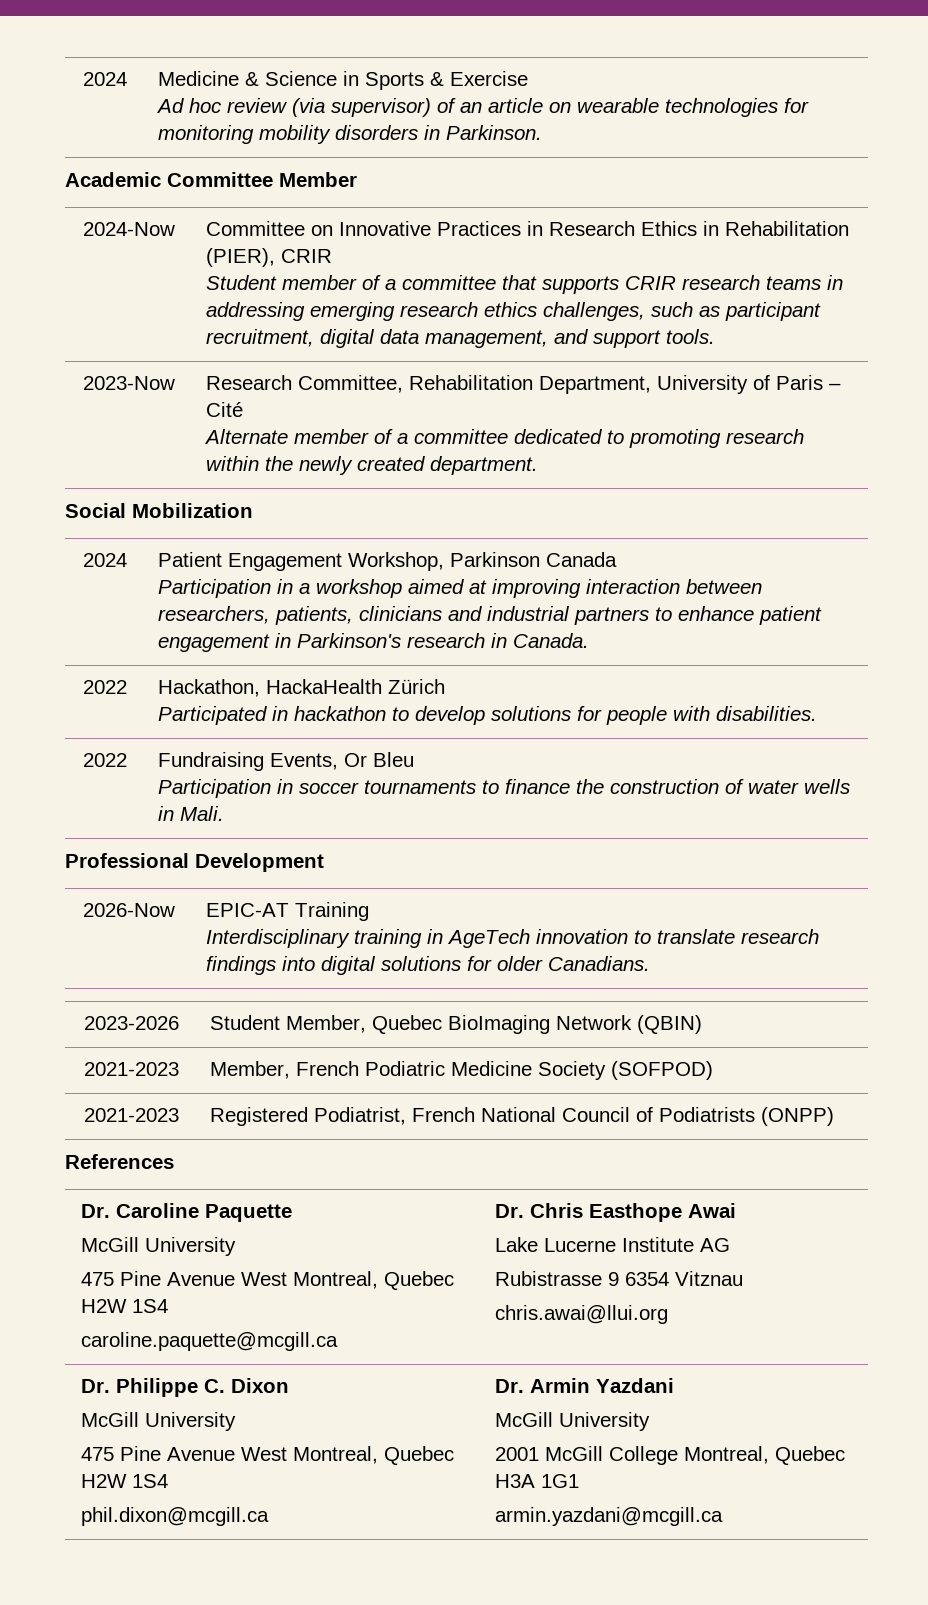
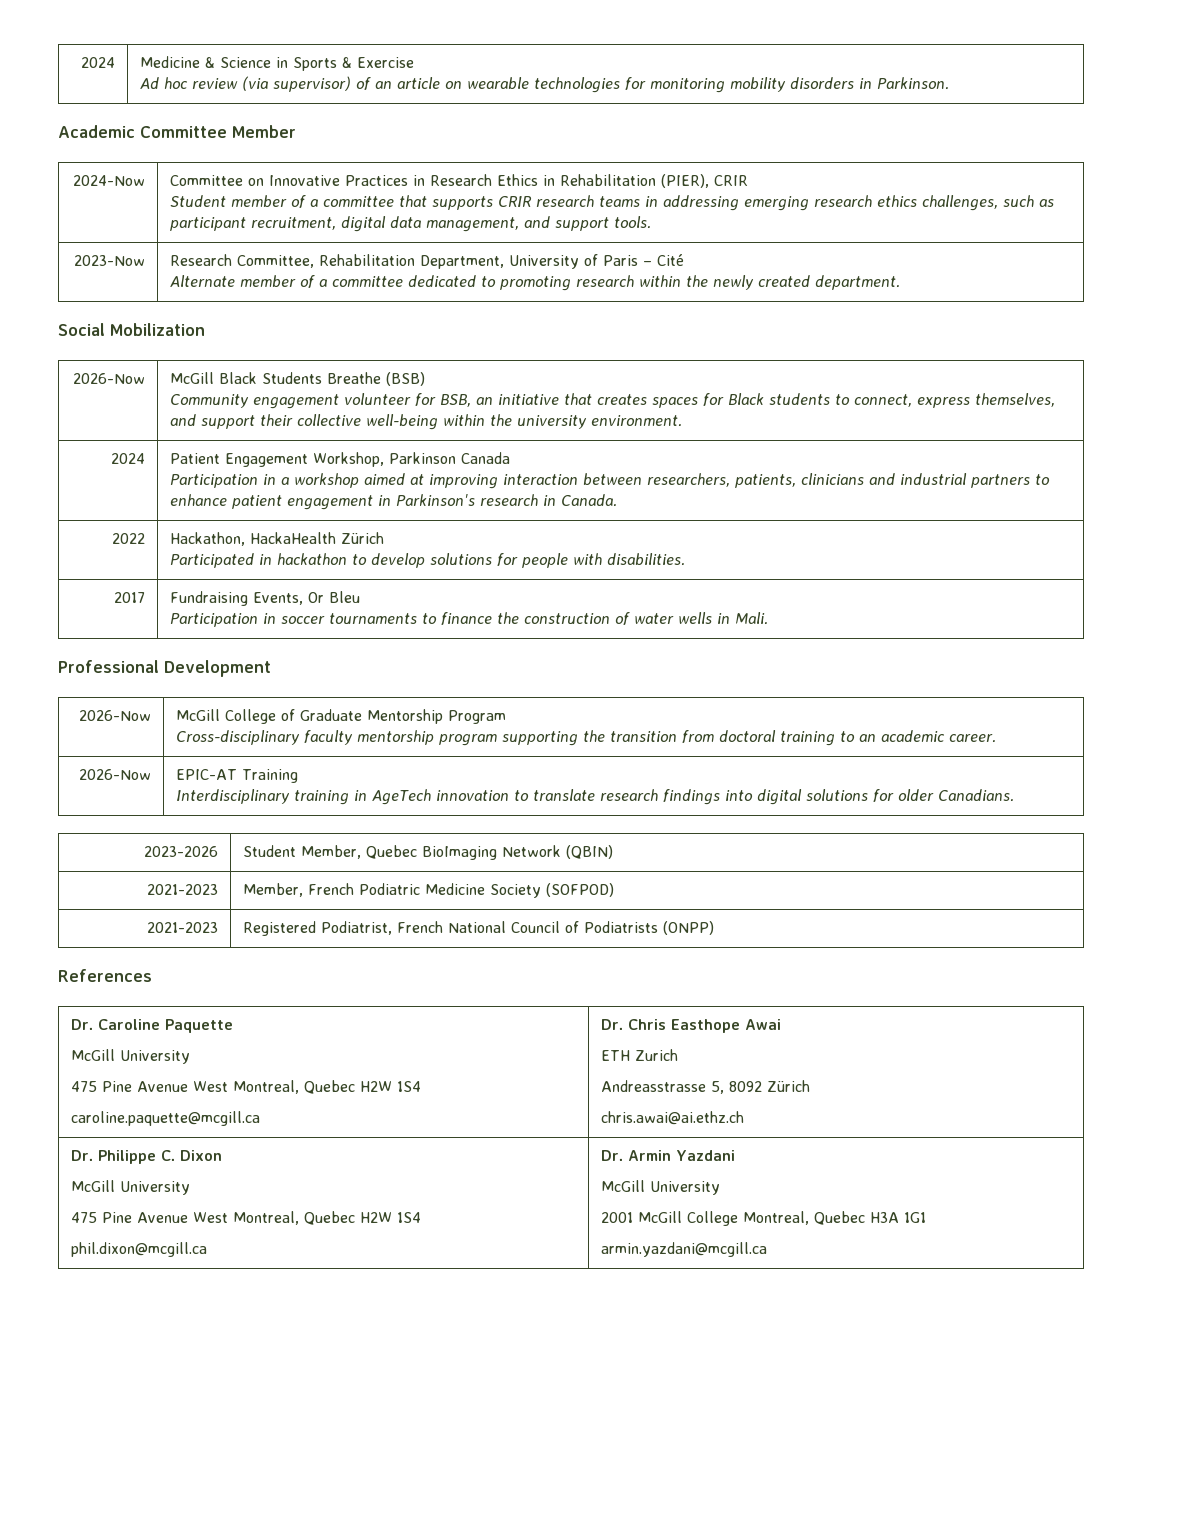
(253, 510) none -> [72,373,145,384] [170,372,426,386] [170,393,1056,409] [170,414,683,430] // 2026-Now | McGill Black Students Breathe (BSB) // Community engagement volunteer for BSB, an initiative that creates spaces for Black students to connect, express themselves, and support their collective well-being within the university environment.
[82,753,127,767] 2022 -> [113,592,145,603] 2017
(324, 862) none -> [78,710,151,721] [176,709,507,724] [176,730,997,746] // 2026-Now | McGill College of Graduate Mentorship Program // Cross-disciplinary faculty mentorship program supporting the transition from doctoral training to an academic career.
[495,1237,731,1252] [495,1271,744,1286] [495,1305,669,1324] Lake Lucerne Institute AG // Rubistrasse 9 6354 Vitznau // chris.awai@llui.org -> [601,1049,679,1061] [601,1080,811,1094] [601,1111,745,1125] ETH Zurich // Andreasstrasse 5, 8092 Zürich // chris.awai@ai.ethz.ch

